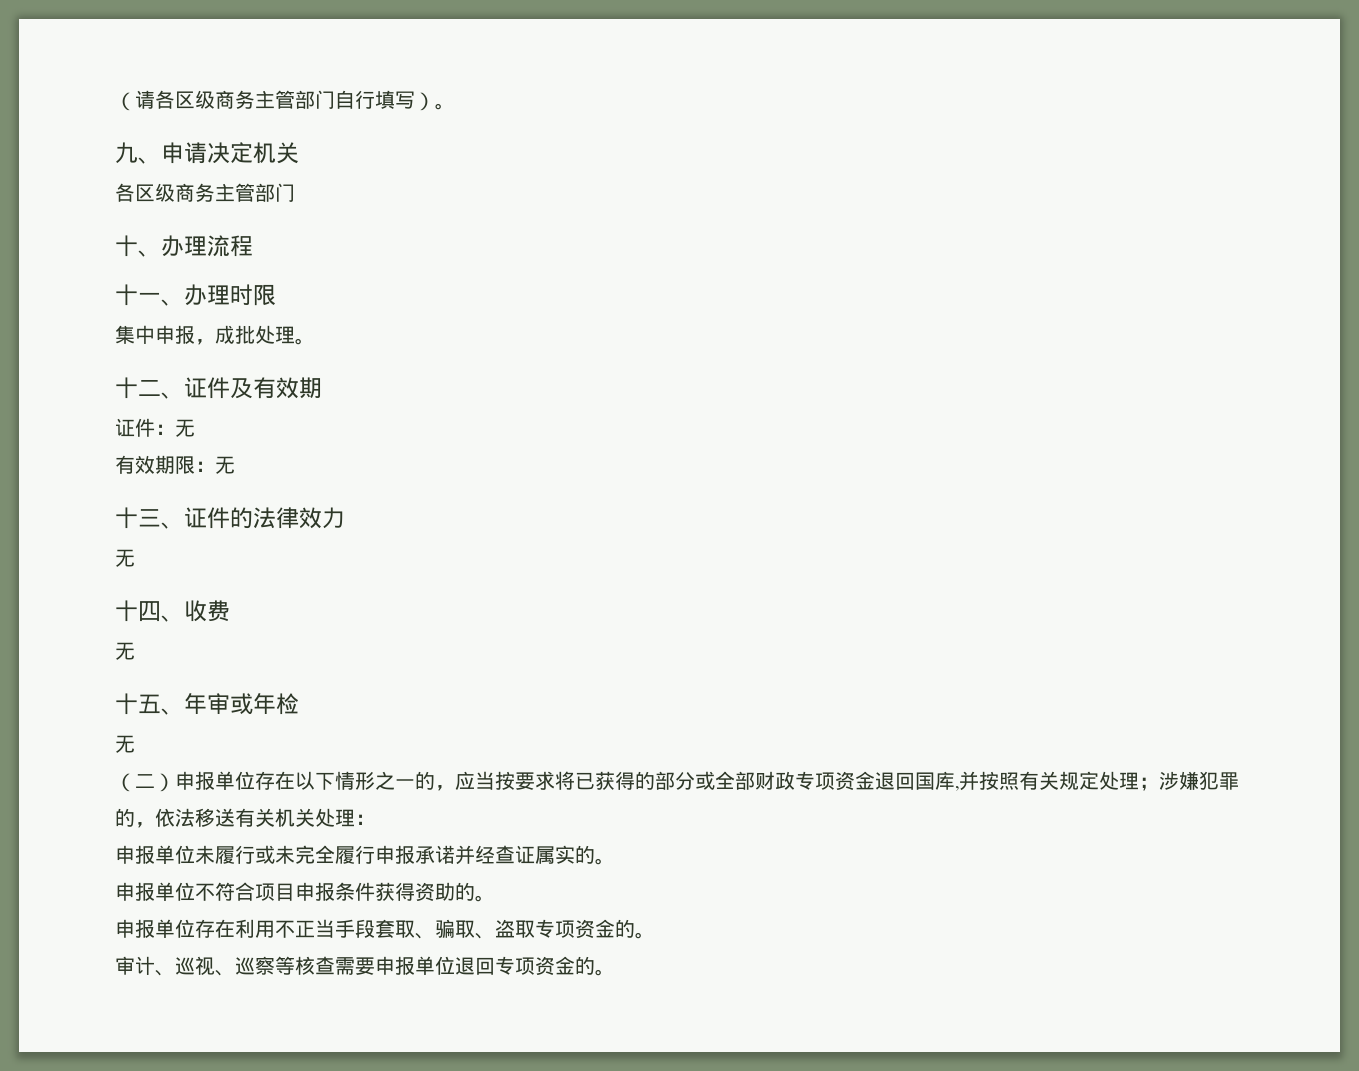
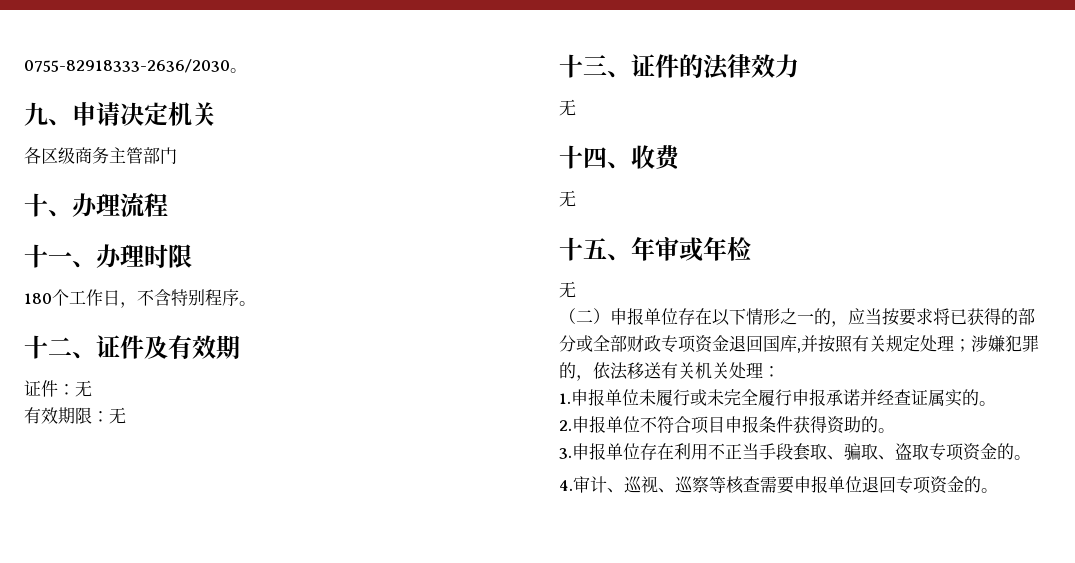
[115,90,435,111] （请各区级商务主管部门自行填写） -> [24,59,230,73] 0755-82918333-2636/2030
[115,325,295,345] 集中申报，成批处理 -> [24,289,239,308] 180个工作日，不含特别程序
(375, 819) none -> [559,393,571,404] 1.
(615, 861) none -> [559,420,572,431] 2.
(495, 898) none -> [559,448,572,459] 3.
(655, 935) none -> [559,480,573,491] 4.

